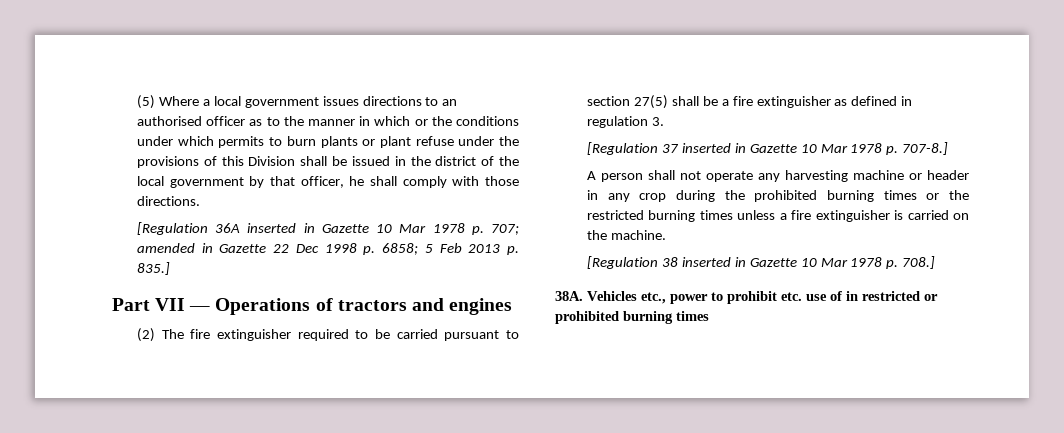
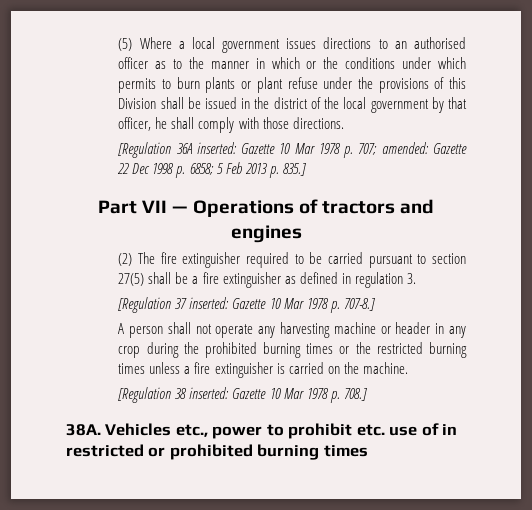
[247,223,315,233] inserted in -> [196,142,237,154] inserted:
[137,243,213,253] amended in -> [381,142,429,154] amended:
[681,143,746,153] inserted in -> [189,297,230,309] inserted:
[681,257,746,267] inserted in -> [189,387,230,399] inserted:

